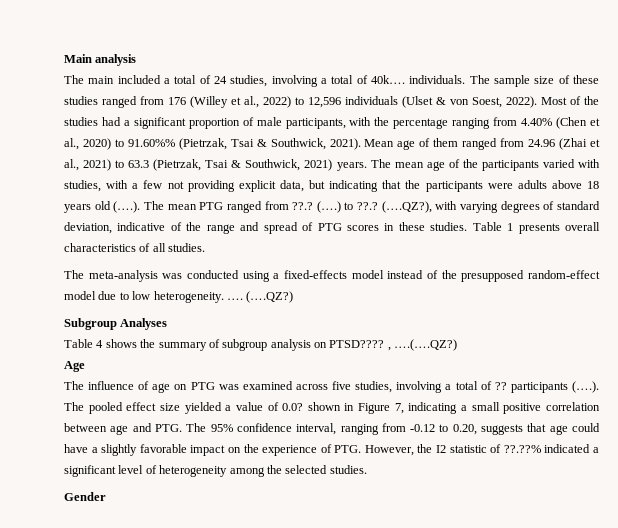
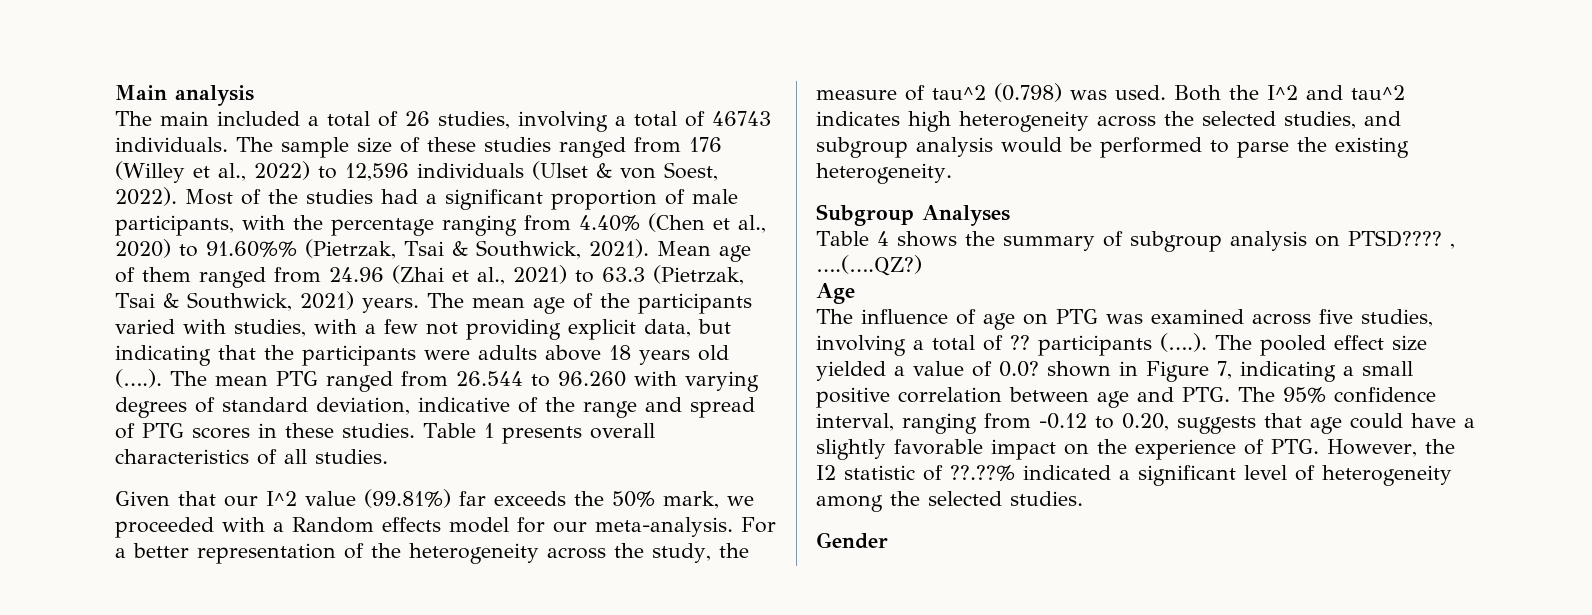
[214,75,405,87] 24 studies, involving a total of 40k…. -> [405,111,771,132] 26 studies, involving a total of 46743
[292,201,432,213] ??.? (….) to ??.? (….QZ?), -> [456,371,626,387] 26.544 to 96.260
[64,270,601,282] [64,291,151,300] The meta-analysis was conducted using a fixed-effects model instead of the presupposed random-effect model due to low -> [115,489,754,509] [115,517,776,538] [115,543,749,564] [816,83,1405,102] [816,111,1401,132] [816,137,1409,158] Given that our I^2 value (99.81%) far exceeds the 50% mark, we proceeded with a Random effects model for our meta-analysis. For a better representation of the heterogeneity across the study, the measure of tau^2 (0.798) was used. Both the I^2 and tau^2 indicates high heterogeneity across the selected studies, and subgroup analysis would be performed to parse the existing
[226,291,294,303] …. (….QZ?) -> (952, 173) none

